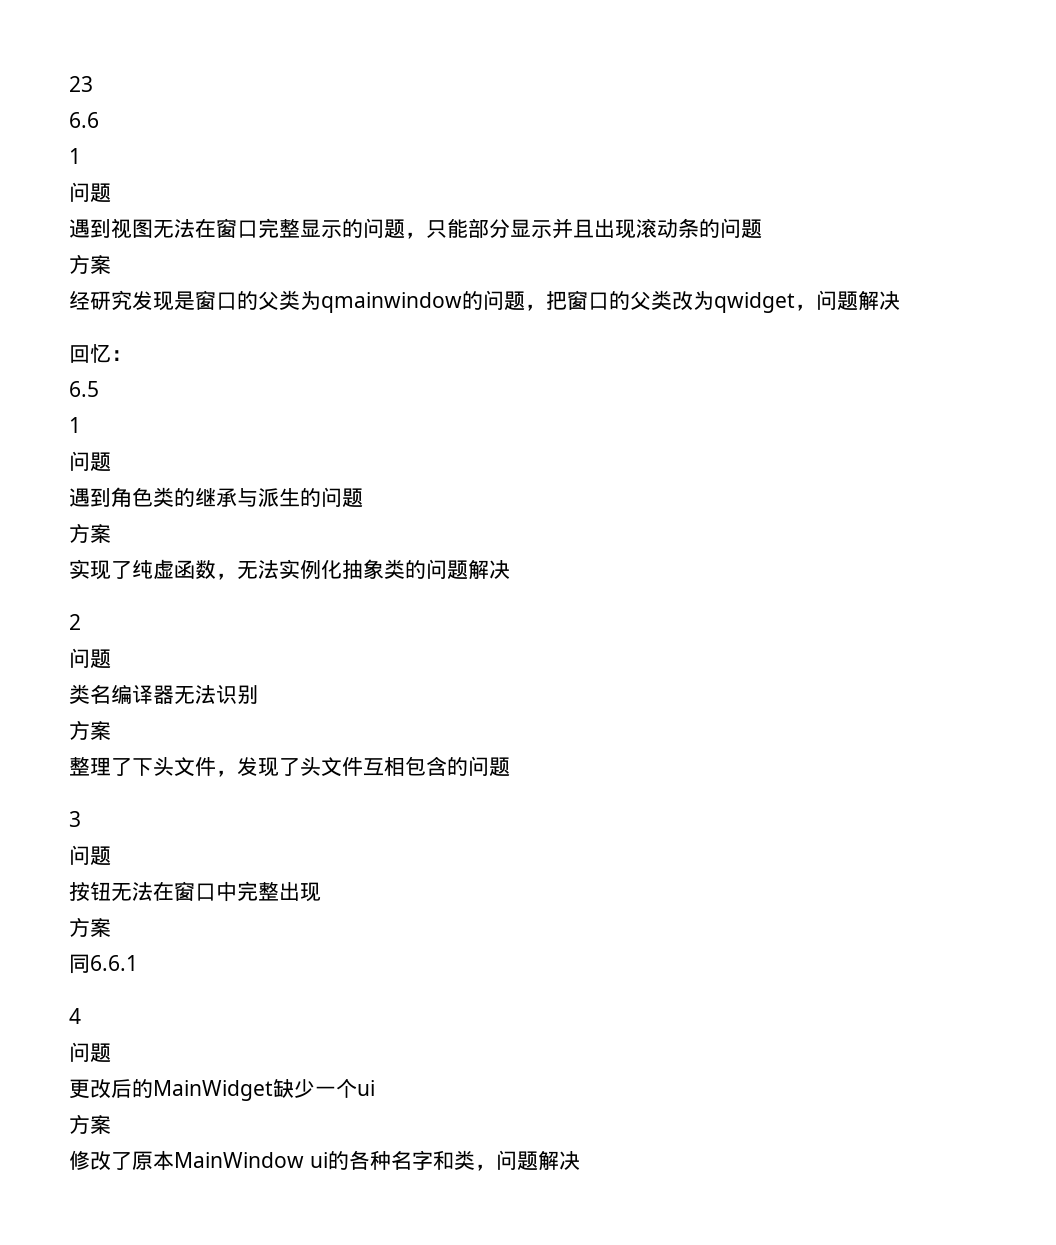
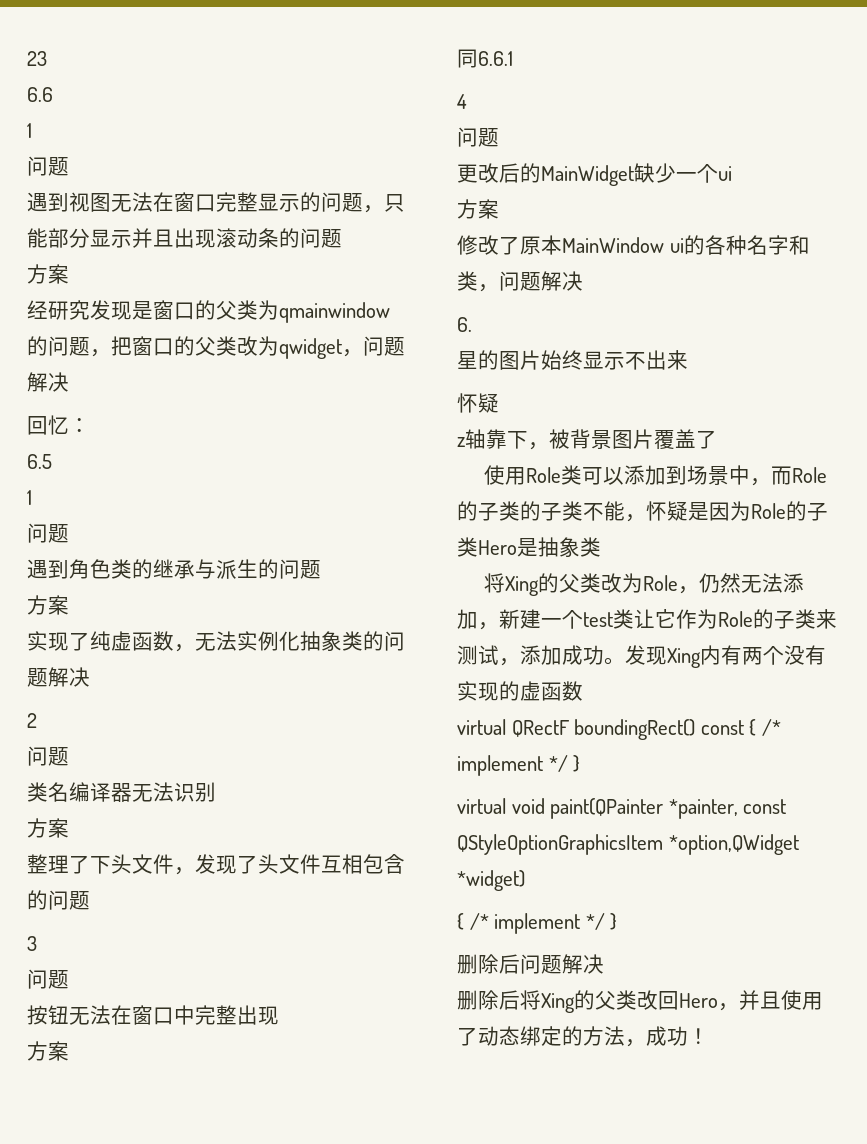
(580, 1160) none -> [457,317,472,332] [457,350,688,370] [457,393,499,413] [457,429,717,450] [483,465,827,486] [457,501,828,522] [457,537,601,557] [483,573,804,596] [457,609,837,630] [457,645,826,668] [457,681,583,701] [457,719,781,740] [457,755,581,776] [457,798,787,819] [457,834,799,855] [457,870,525,891] [457,913,618,934] [457,954,604,974] [457,990,823,1013] [457,1026,709,1047] // 6. // 星的图片始终显示不出来 // 怀疑 // z轴靠下，被背景图片覆盖了 // 使用Role类可以添加到场景中，而Role的子类的子类不能，怀疑是因为Role的子类Hero是抽象类 // 将Xing的父类改为Role，仍然无法添加，新建一个test类让它作为Role的子类来测试，添加成功。发现Xing内有两个没有实现的虚函数 // virtual QRectF boundingRect() const { /* implement */ } // virtual void paint(QPainter *painter, const QStyleOptionGraphicsItem *option,QWidget *widget) // { /* implement */ } // 删除后问题解决 // 删除后将Xing的父类改回Hero，并且使用了动态绑定的方法，成功！

